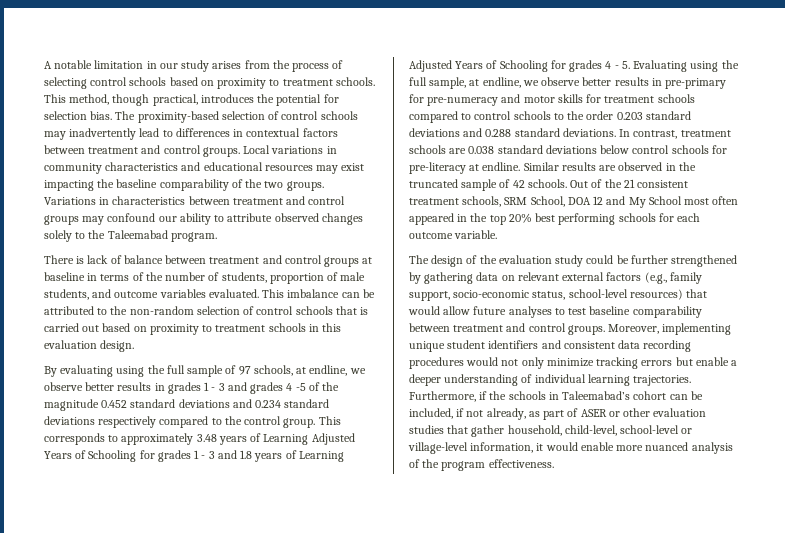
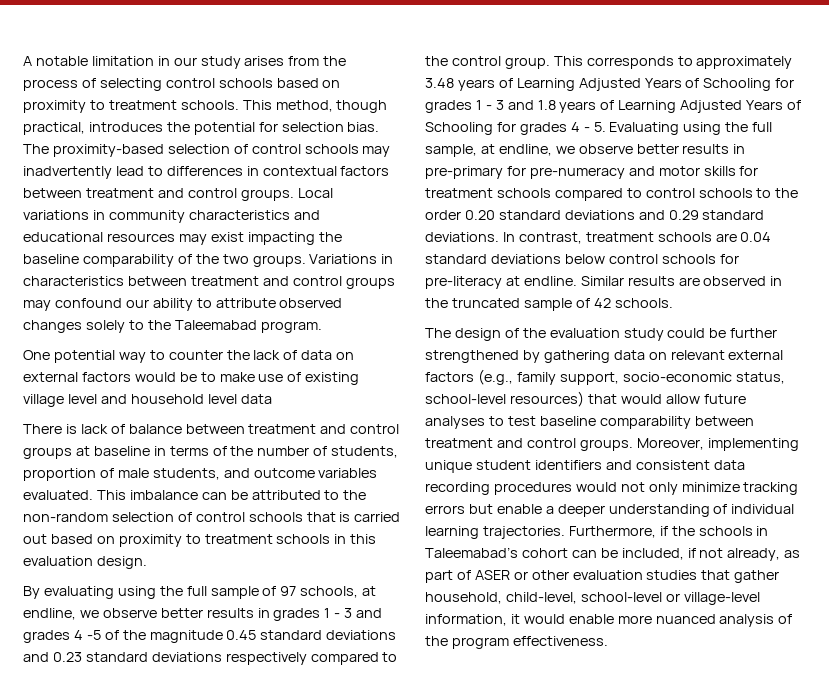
(217, 237) none -> [23,350,355,363] [23,372,360,385] [23,394,272,407] // One potential way to counter the lack of data on external factors would be to make use of existing village level and household level data
[101,399,282,408] 0.452 standard deviations and 0.234 -> [226,630,397,640] [23,652,82,662] 0.45 standard deviations and 0.23
[616,111,691,120] [409,128,512,137] 0.203 standard deviations and 0.288 -> [464,210,699,220] 0.20 standard deviations and 0.29
[468,146,495,154] 0.038 -> [740,232,772,242] 0.04
[570,179,689,188] [409,196,739,208] [409,213,701,225] [409,230,498,239] Out of the 21 consistent treatment schools, SRM School, DOA 12 and My School most often appeared in the top 20% best performing schools for each outcome variable. -> (673, 303) none

